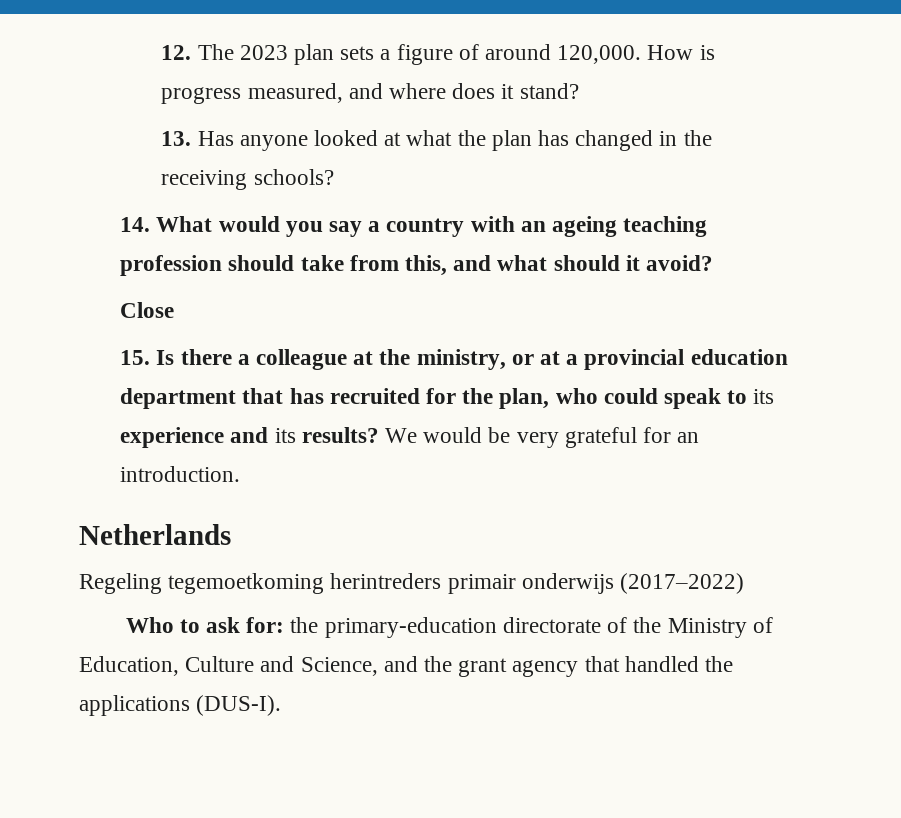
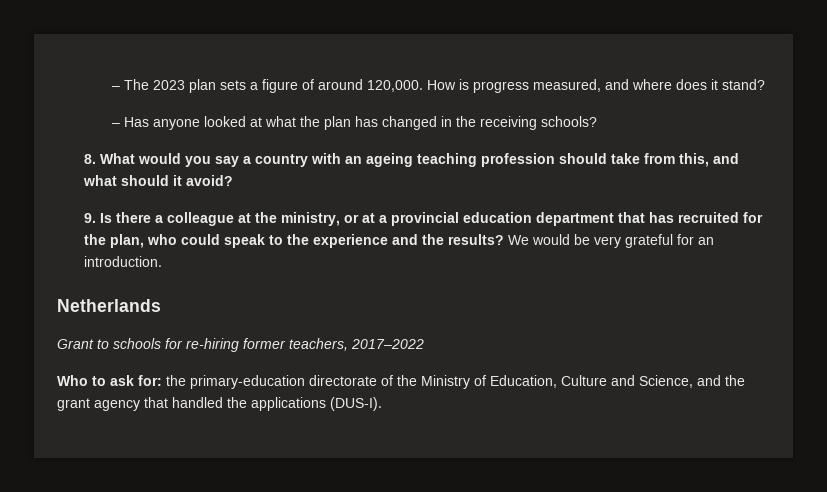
[161,45,192,60] 12. -> [111,86,120,90] –
[161,131,192,146] 13. -> [111,123,120,127] –
[120,217,151,232] 14. -> [84,154,97,164] 8.
[120,302,175,318] [120,350,151,365] Close // 15. -> [84,213,97,223] 9.
[753,389,775,404] its -> [287,234,310,245] the
[274,428,296,443] its -> [422,234,445,245] the
[79,573,745,594] Regeling tegemoetkoming herintreders primair onderwijs (2017–2022) -> [57,338,424,352] Grant to schools for re-hiring former teachers, 2017–2022

